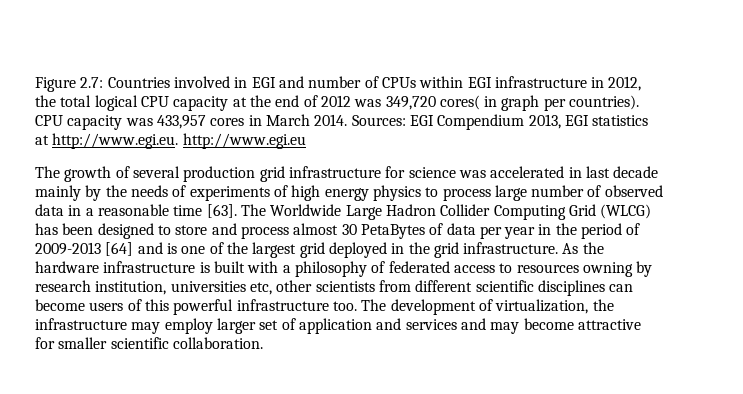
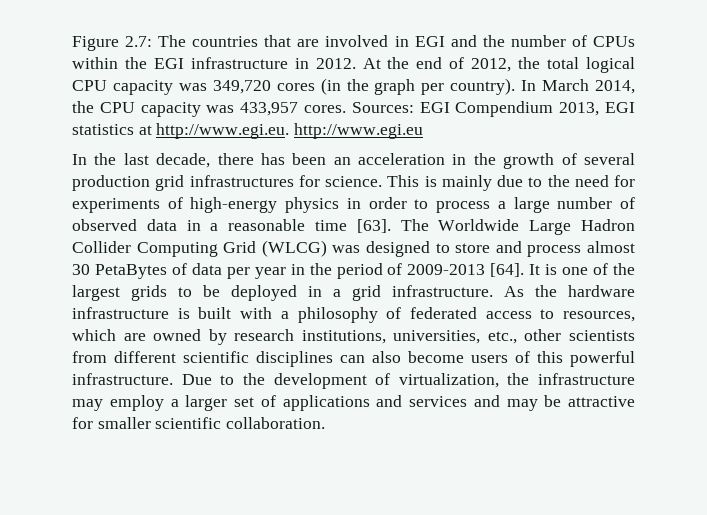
[107,77,170,88] Countries -> [158,35,320,47] The countries that are
(304, 82) none -> [482,35,505,47] the
(464, 82) none -> [124,57,147,69] the
(605, 82) none -> [315,57,465,69] 2012. At the end of
[232,95,640,111] [35,114,348,130] at the end of 2012 was 349,720 cores( in graph per countries). CPU capacity was 433,957 cores in March 2014. -> [178,78,635,95] [72,101,346,117] was 349,720 cores (in the graph per country). In March 2014, the CPU capacity was 433,957 cores.
[35,166,60,178] The -> [72,153,496,168] In the last decade, there has been an acceleration in the
[288,166,659,178] [35,185,421,201] infrastructure for science was accelerated in last decade mainly by the needs of experiments of high energy physics -> [189,175,635,191] [72,197,407,213] infrastructures for science. This is mainly due to the need for experiments of high-energy physics in order
(491, 194) none -> [497,201,506,209] a
[35,223,94,235] has been -> [332,245,361,253] was
[105,242,163,256] [64] and -> [490,263,541,277] [64]. It
[299,242,325,258] grid -> [131,285,220,301] grids to be
[408,242,430,254] the -> [333,289,341,297] a
[516,261,653,277] [35,280,272,295] resources owning by research institution, universities etc, -> [563,311,635,322] [72,329,517,345] resources, which are owned by research institutions, universities, etc.,
(634, 288) none -> [372,351,401,363] also
[236,299,387,311] infrastructure too. The -> [72,373,265,385] infrastructure. Due to the
(213, 326) none -> [170,399,179,407] a
[298,318,372,334] application -> [282,395,370,411] applications
[523,318,574,330] become -> [544,395,562,407] be

